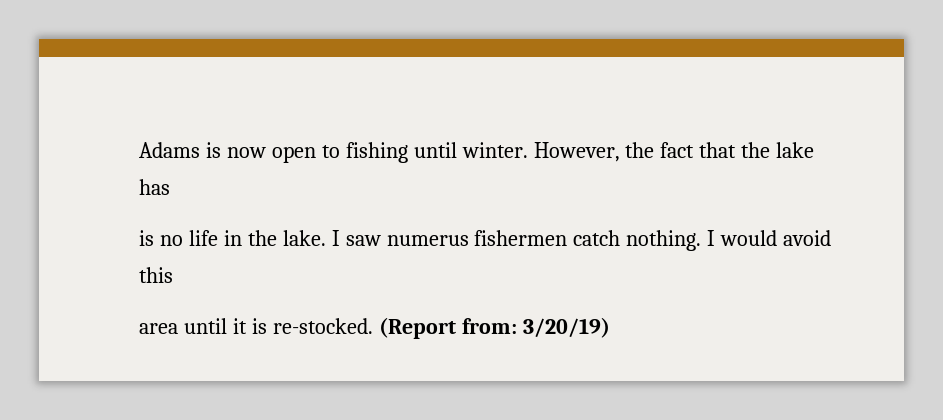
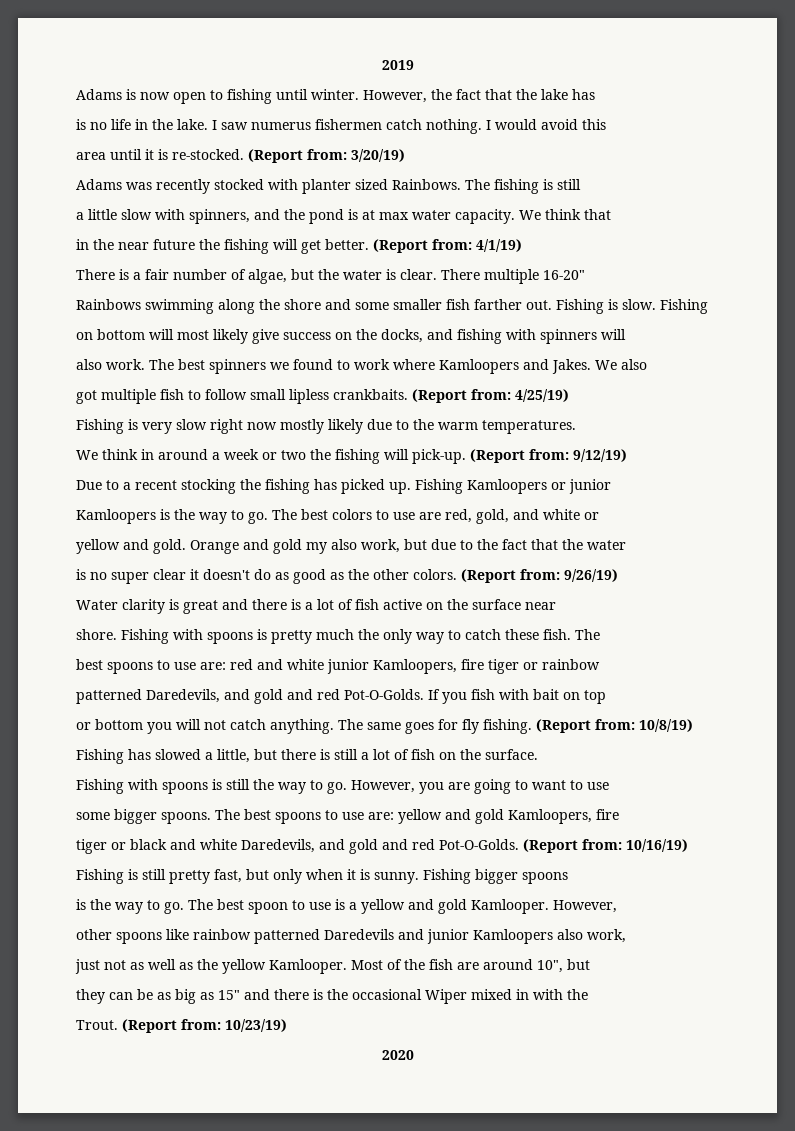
(139, 150) none -> [381,60,414,70] 2019 //
(610, 327) none -> [76,179,581,194] [76,209,611,224] [76,239,522,254] [76,269,585,284] [76,299,708,314] [76,329,626,344] [76,359,647,374] [76,389,569,404] [76,419,576,434] [76,449,627,464] [76,479,611,494] [76,509,599,524] [76,539,626,554] [76,569,618,584] [76,599,556,614] [76,629,600,644] [76,659,600,674] [76,689,606,704] [76,719,693,734] [76,749,538,764] [76,779,609,794] [76,809,619,824] [76,839,688,854] [76,869,568,884] [76,899,617,914] [76,929,626,944] [75,959,590,974] [76,989,588,1004] [76,1019,287,1033] [381,1050,414,1060] // Adams was recently stocked with planter sized Rainbows. The fishing is still // a little slow with spinners, and the pond is at max water capacity. We think that // in the near future the fishing will get better. (Report from: 4/1/19) // There is a fair number of algae, but the water is clear. There multiple 16-20" // Rainbows swimming along the shore and some smaller fish farther out. Fishing is slow. Fishing // on bottom will most likely give success on the docks, and fishing with spinners will // also work. The best spinners we found to work where Kamloopers and Jakes. We also // got multiple fish to follow small lipless crankbaits. (Report from: 4/25/19) // Fishing is very slow right now mostly likely due to the warm temperatures. // We think in around a week or two the fishing will pick-up. (Report from: 9/12/19) // Due to a recent stocking the fishing has picked up. Fishing Kamloopers or junior // Kamloopers is the way to go. The best colors to use are red, gold, and white or // yellow and gold. Orange and gold my also work, but due to the fact that the water // is no super clear it doesn't do as good as the other colors. (Report from: 9/26/19) // Water clarity is great and there is a lot of fish active on the surface near // shore. Fishing with spoons is pretty much the only way to catch these fish. The // best spoons to use are: red and white junior Kamloopers, fire tiger or rainbow // patterned Daredevils, and gold and red Pot-O-Golds. If you fish with bait on top // or bottom you will not catch anything. The same goes for fly fishing. (Report from: 10/8/19) // Fishing has slowed a little, but there is still a lot of fish on the surface. // Fishing with spoons is still the way to go. However, you are going to want to use // some bigger spoons. The best spoons to use are: yellow and gold Kamloopers, fire // tiger or black and white Daredevils, and gold and red Pot-O-Golds. (Report from: 10/16/19) // Fishing is still pretty fast, but only when it is sunny. Fishing bigger spoons // is the way to go. The best spoon to use is a yellow and gold Kamlooper. However, // other spoons like rainbow patterned Daredevils and junior Kamloopers also work, // just not as well as the yellow Kamlooper. Most of the fish are around 10", but // they can be as big as 15" and there is the occasional Wiper mixed in with the // Trout. (Report from: 10/23/19) // 2020

